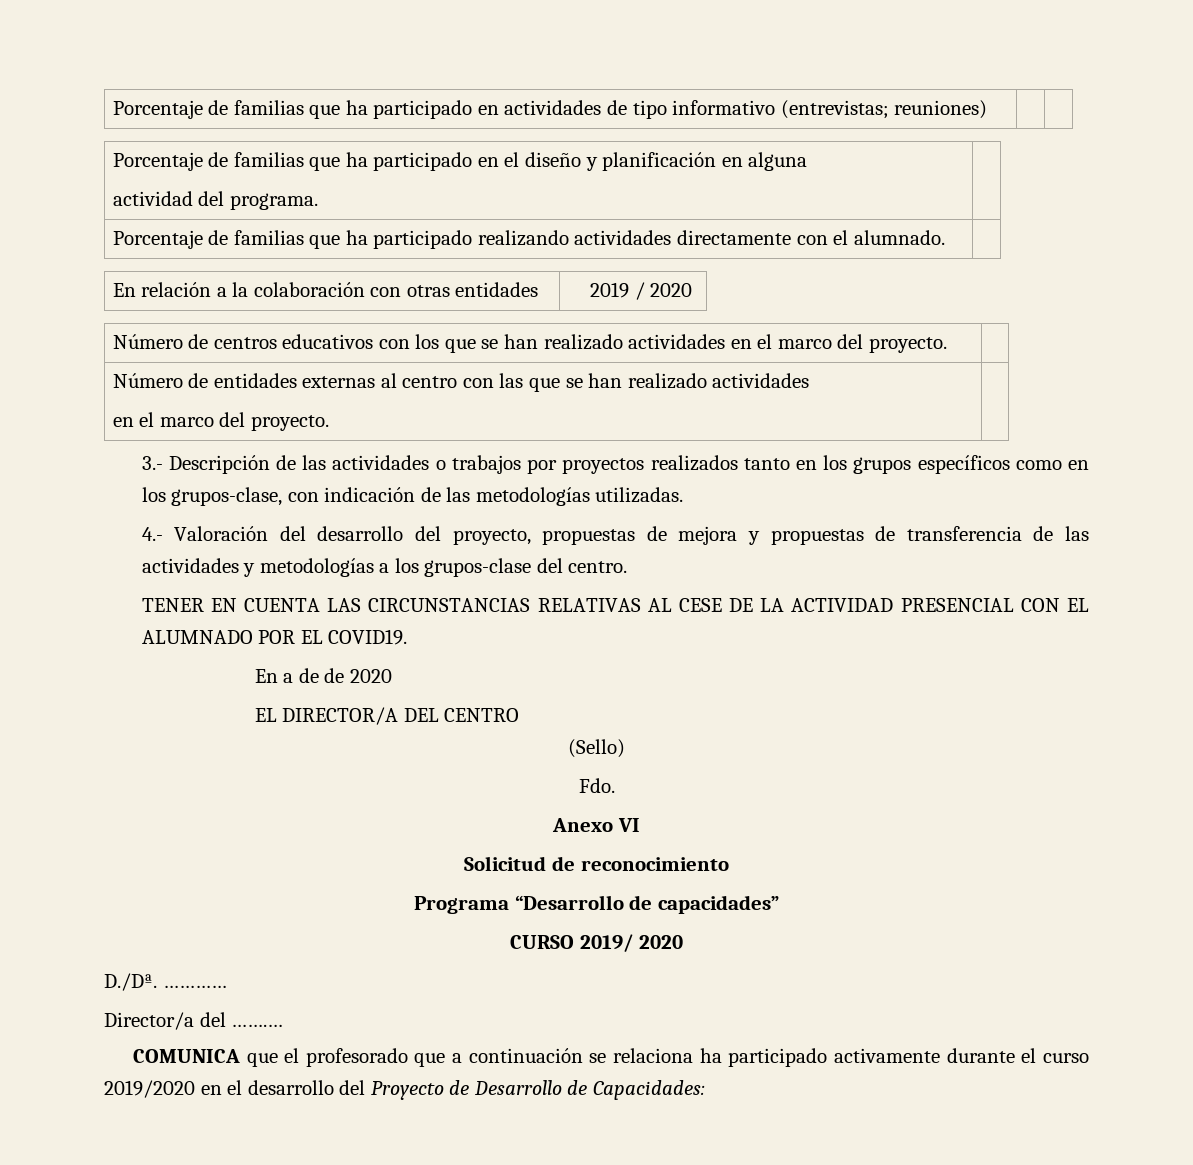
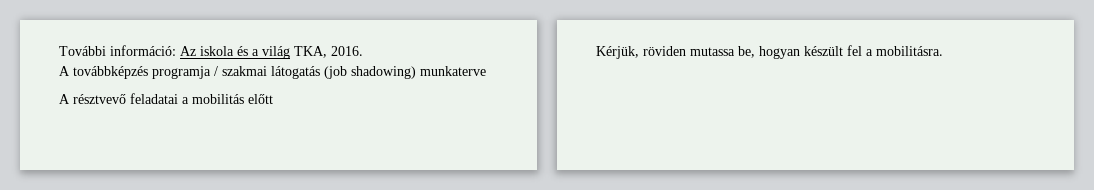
[112,100,988,119] [112,152,808,171] [112,191,318,210] [112,230,945,249] [112,282,539,297] [590,282,693,300] [112,334,947,353] [112,373,810,392] [112,412,329,431] [141,455,1089,474] [141,487,684,506] [141,526,1089,545] [141,558,628,577] [141,598,1090,612] [141,629,408,645] [254,668,392,683] [254,707,520,725] [568,739,625,758] [578,778,615,793] [552,818,640,832] [464,856,729,871] [414,895,779,914] [509,934,684,952] [104,973,227,991] [104,1012,284,1030] [132,1048,1089,1067] [104,1080,705,1100] Porcentaje de familias que ha participado en actividades de tipo informativo (entrevistas; reuniones) | | // Porcentaje de familias que ha participado en el diseño y planificación en alguna // actividad del programa. | // Porcentaje de familias que ha participado realizando actividades directamente con el alumnado. | // En relación a la colaboración con otras entidades | 2019 / 2020 // Número de centros educativos con los que se han realizado actividades en el marco del proyecto. | // Número de entidades externas al centro con las que se han realizado actividades // en el marco del proyecto. | // 3.- Descripción de las actividades o trabajos por proyectos realizados tanto en los grupos específicos como en los grupos-clase, con indicación de las metodologías utilizadas. // 4.- Valoración del desarrollo del proyecto, propuestas de mejora y propuestas de transferencia de las actividades y metodologías a los grupos-clase del centro. // TENER EN CUENTA LAS CIRCUNSTANCIAS RELATIVAS AL CESE DE LA ACTIVIDAD PRESENCIAL CON EL ALUMNADO POR EL COVID19. // En a de de 2020 // EL DIRECTOR/A DEL CENTRO // (Sello) // Fdo. // Anexo VI // Solicitud de reconocimiento // Programa “Desarrollo de capacidades” // CURSO 2019/ 2020 // D./Dª. ………… // Director/a del …….… // COMUNICA que el profesorado que a continuación se relaciona ha participado activamente durante el curso 2019/2020 en el desarrollo del Proyecto de Desarrollo de Capacidades: -> [59,45,363,59] [59,66,486,79] [59,93,273,104] [596,45,943,59] További információ: Az iskola és a világ TKA, 2016. // A továbbképzés programja / szakmai látogatás (job shadowing) munkaterve // A résztvevő feladatai a mobilitás előtt // Kérjük, röviden mutassa be, hogyan készült fel a mobilitásra.

